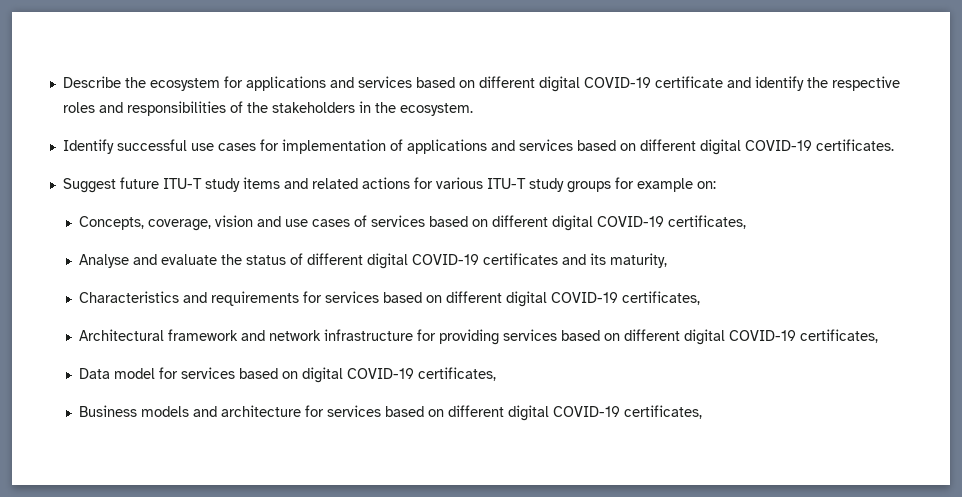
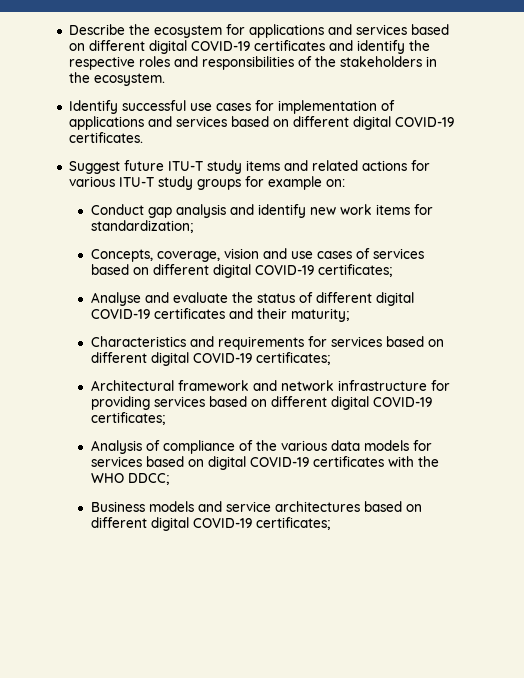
[654,76,723,88] certificate -> [253,40,325,51] certificates
(716, 185) none -> [90,204,433,218] [90,220,193,233] // Conduct gap analysis and identify new work items for standardization;
[668,215,747,229] certificates, -> [317,264,392,277] certificates;
[590,253,668,268] its maturity, -> [256,308,349,322] their maturity;
[622,291,701,305] certificates, -> [255,352,330,365] certificates;
[800,329,879,343] [79,368,156,379] certificates, // Data model -> [90,412,165,425] [90,440,409,454] certificates; // Analysis of compliance of the various data models
[418,367,497,381] certificates, -> [312,456,439,467] [90,473,169,485] certificates with the WHO DDCC;
[221,405,703,421] architecture for services based on different digital COVID-19 certificates, -> [225,501,422,512] [90,517,330,531] service architectures based on different digital COVID-19 certificates;

